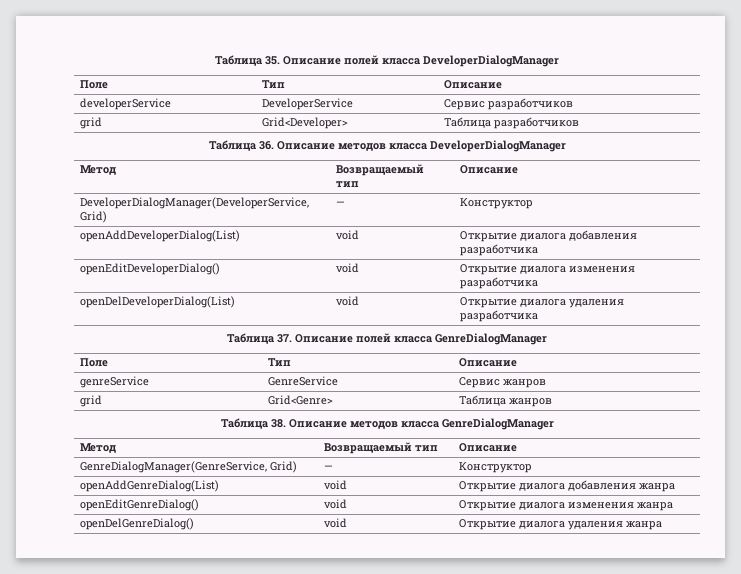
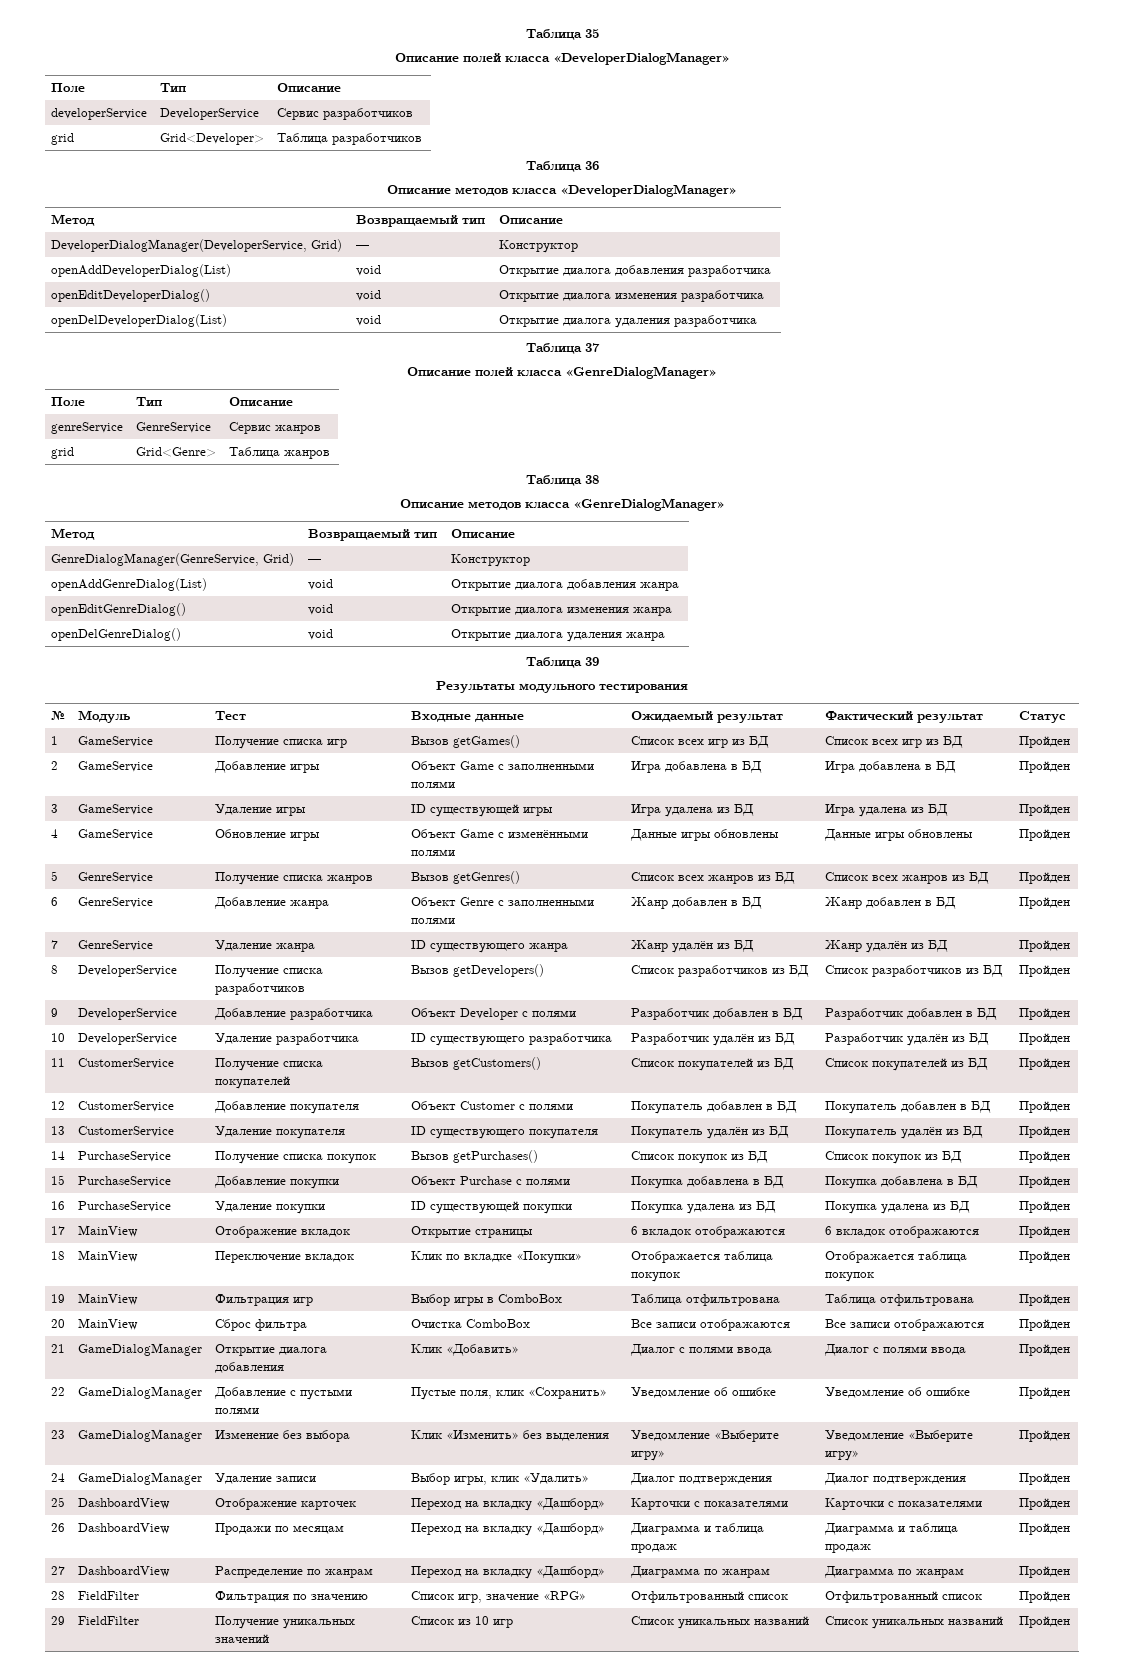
[215,55,559,67] Таблица 35. Описание полей класса DeveloperDialogManager -> [525,29,599,40] [394,52,730,65] Таблица 35 // Описание полей класса «DeveloperDialogManager»
[258,140,566,152] 36. Описание методов класса DeveloperDialogManager -> [584,161,599,170] [387,184,737,197] 36 // Описание методов класса «DeveloperDialogManager»
[277,333,547,345] 37. Описание полей класса GenreDialogManager -> [584,343,600,352] [407,366,717,379] 37 // Описание полей класса «GenreDialogManager»
[270,418,554,430] 38. Описание методов класса GenreDialogManager -> [584,475,599,484] [399,498,725,511] 38 // Описание методов класса «GenreDialogManager»
(663, 525) none -> [525,657,599,668] [436,681,688,693] [51,711,66,720] [78,710,131,723] [215,711,247,721] [411,711,525,722] [631,711,784,723] [825,710,984,723] [1019,711,1067,723] [51,736,59,745] [78,736,154,747] [215,736,348,749] [411,735,521,748] [631,736,770,748] [825,736,964,748] [1019,736,1071,748] [51,761,59,770] [78,761,154,772] [214,761,321,773] [411,761,595,770] [411,781,456,788] [631,761,763,773] [825,761,957,773] [1019,761,1071,773] [51,804,59,813] [78,804,154,815] [215,804,307,816] [411,804,554,817] [631,804,755,817] [825,804,949,817] [1019,804,1071,816] [51,829,59,838] [78,829,154,840] [215,829,321,841] [411,829,589,838] [411,849,456,856] [630,829,780,841] [824,829,974,841] [1019,829,1071,841] [51,871,59,881] [78,872,154,883] [215,872,374,885] [411,871,521,884] [631,872,796,884] [825,872,990,884] [1019,872,1071,884] [51,897,59,906] [78,897,154,908] [214,897,330,909] [411,897,595,906] [411,917,456,924] [631,897,763,909] [825,897,957,909] [1019,897,1071,909] [51,940,59,949] [78,940,154,951] [215,940,316,952] [411,940,569,953] [631,940,755,953] [825,940,949,953] [1019,940,1071,952] [51,965,59,974] [78,965,178,977] [215,965,324,978] [215,983,306,995] [411,964,545,977] [631,965,810,977] [825,965,1004,977] [1019,965,1071,977] [51,1008,59,1017] [78,1008,178,1020] [214,1008,374,1020] [411,1008,577,1020] [631,1008,804,1020] [825,1008,998,1020] [1019,1008,1071,1020] [51,1033,66,1042] [78,1033,178,1045] [215,1033,360,1045] [411,1033,613,1046] [631,1033,796,1046] [825,1033,990,1046] [1019,1033,1071,1045] [51,1058,66,1067] [78,1058,175,1069] [215,1058,324,1071] [215,1076,291,1089] [411,1057,542,1070] [631,1058,795,1071] [825,1058,989,1071] [1019,1058,1071,1070] [51,1101,66,1110] [78,1101,175,1112] [214,1101,360,1114] [411,1101,574,1110] [631,1101,798,1114] [825,1101,992,1114] [1019,1101,1071,1113] [51,1126,66,1135] [78,1126,175,1137] [215,1126,346,1139] [411,1126,599,1139] [631,1126,790,1139] [825,1126,984,1139] [1019,1126,1071,1138] [51,1151,66,1160] [78,1151,172,1162] [215,1151,377,1164] [411,1150,539,1163] [631,1151,769,1164] [825,1151,963,1164] [1019,1151,1071,1163] [51,1175,66,1185] [78,1176,172,1187] [214,1176,340,1189] [411,1176,571,1185] [631,1176,785,1189] [825,1176,979,1189] [1019,1176,1071,1188] [51,1201,66,1210] [78,1201,172,1212] [215,1201,326,1214] [411,1201,573,1214] [631,1201,777,1214] [825,1201,971,1214] [1019,1201,1071,1213] [51,1226,66,1235] [78,1225,139,1237] [215,1226,351,1238] [411,1226,534,1238] [631,1226,786,1238] [825,1226,980,1238] [1019,1226,1071,1238] [51,1251,66,1260] [78,1250,139,1262] [215,1251,355,1263] [411,1251,583,1264] [631,1251,774,1263] [631,1272,681,1282] [825,1251,968,1263] [825,1272,875,1282] [1019,1251,1071,1263] [51,1294,66,1303] [78,1293,139,1305] [215,1294,314,1306] [411,1294,563,1306] [631,1294,781,1306] [825,1294,975,1306] [1019,1294,1071,1306] [51,1319,66,1328] [78,1318,139,1330] [215,1319,308,1331] [411,1319,531,1328] [631,1319,791,1331] [825,1319,985,1331] [1019,1319,1071,1331] [51,1344,66,1353] [78,1343,203,1356] [215,1344,328,1356] [215,1362,285,1373] [411,1344,520,1356] [630,1344,773,1356] [824,1344,967,1356] [1019,1344,1071,1356] [51,1387,66,1396] [78,1386,203,1399] [214,1387,353,1400] [215,1407,260,1414] [411,1387,608,1400] [631,1387,777,1398] [825,1387,971,1398] [1019,1387,1071,1399] [51,1430,66,1439] [78,1429,203,1442] [215,1430,351,1442] [411,1430,610,1441] [631,1430,780,1442] [631,1450,666,1461] [825,1430,974,1442] [825,1450,860,1461] [1019,1430,1071,1442] [51,1473,66,1482] [78,1472,203,1485] [215,1473,317,1484] [411,1473,590,1485] [630,1473,773,1485] [824,1473,967,1485] [1019,1473,1071,1485] [51,1497,66,1507] [78,1498,171,1509] [215,1498,357,1510] [411,1498,606,1511] [631,1498,789,1510] [825,1498,983,1510] [1019,1498,1071,1510] [51,1523,66,1532] [78,1523,171,1534] [215,1523,345,1535] [411,1523,606,1536] [630,1523,765,1535] [631,1544,678,1553] [824,1523,959,1535] [825,1544,872,1553] [1019,1523,1071,1535] [51,1566,66,1575] [78,1566,171,1577] [215,1566,374,1578] [411,1566,606,1579] [630,1566,771,1578] [824,1566,965,1578] [1019,1566,1071,1578] [51,1591,66,1600] [78,1591,140,1600] [215,1591,369,1603] [411,1591,587,1603] [631,1591,789,1603] [825,1591,983,1603] [1019,1591,1071,1603] [51,1616,66,1625] [78,1616,140,1625] [215,1616,356,1629] [215,1634,270,1643] [411,1616,514,1628] [631,1616,810,1629] [825,1616,1004,1629] [1019,1616,1071,1628] // Таблица 39 // Результаты модульного тестирования // № | Модуль | Тест | Входные данные | Ожидаемый результат | Фактический результат | Статус // 1 | GameService | Получение списка игр | Вызов getGames() | Список всех игр из БД | Список всех игр из БД | Пройден // 2 | GameService | Добавление игры | Объект Game с заполненными полями | Игра добавлена в БД | Игра добавлена в БД | Пройден // 3 | GameService | Удаление игры | ID существующей игры | Игра удалена из БД | Игра удалена из БД | Пройден // 4 | GameService | Обновление игры | Объект Game с изменёнными полями | Данные игры обновлены | Данные игры обновлены | Пройден // 5 | GenreService | Получение списка жанров | Вызов getGenres() | Список всех жанров из БД | Список всех жанров из БД | Пройден // 6 | GenreService | Добавление жанра | Объект Genre с заполненными полями | Жанр добавлен в БД | Жанр добавлен в БД | Пройден // 7 | GenreService | Удаление жанра | ID существующего жанра | Жанр удалён из БД | Жанр удалён из БД | Пройден // 8 | DeveloperService | Получение списка разработчиков | Вызов getDevelopers() | Список разработчиков из БД | Список разработчиков из БД | Пройден // 9 | DeveloperService | Добавление разработчика | Объект Developer с полями | Разработчик добавлен в БД | Разработчик добавлен в БД | Пройден // 10 | DeveloperService | Удаление разработчика | ID существующего разработчика | Разработчик удалён из БД | Разработчик удалён из БД | Пройден // 11 | CustomerService | Получение списка покупателей | Вызов getCustomers() | Список покупателей из БД | Список покупателей из БД | Пройден // 12 | CustomerService | Добавление покупателя | Объект Customer с полями | Покупатель добавлен в БД | Покупатель добавлен в БД | Пройден // 13 | CustomerService | Удаление покупателя | ID существующего покупателя | Покупатель удалён из БД | Покупатель удалён из БД | Пройден // 14 | PurchaseService | Получение списка покупок | Вызов getPurchases() | Список покупок из БД | Список покупок из БД | Пройден // 15 | PurchaseService | Добавление покупки | Объект Purchase с полями | Покупка добавлена в БД | Покупка добавлена в БД | Пройден // 16 | PurchaseService | Удаление покупки | ID существующей покупки | Покупка удалена из БД | Покупка удалена из БД | Пройден // 17 | MainView | Отображение вкладок | Открытие страницы | 6 вкладок отображаются | 6 вкладок отображаются | Пройден // 18 | MainView | Переключение вкладок | Клик по вкладке «Покупки» | Отображается таблица покупок | Отображается таблица покупок | Пройден // 19 | MainView | Фильтрация игр | Выбор игры в ComboBox | Таблица отфильтрована | Таблица отфильтрована | Пройден // 20 | MainView | Сброс фильтра | Очистка ComboBox | Все записи отображаются | Все записи отображаются | Пройден // 21 | GameDialogManager | Открытие диалога добавления | Клик «Добавить» | Диалог с полями ввода | Диалог с полями ввода | Пройден // 22 | GameDialogManager | Добавление с пустыми полями | Пустые поля, клик «Сохранить» | Уведомление об ошибке | Уведомление об ошибке | Пройден // 23 | GameDialogManager | Изменение без выбора | Клик «Изменить» без выделения | Уведомление «Выберите игру» | Уведомление «Выберите игру» | Пройден // 24 | GameDialogManager | Удаление записи | Выбор игры, клик «Удалить» | Диалог подтверждения | Диалог подтверждения | Пройден // 25 | DashboardView | Отображение карточек | Переход на вкладку «Дашборд» | Карточки с показателями | Карточки с показателями | Пройден // 26 | DashboardView | Продажи по месяцам | Переход на вкладку «Дашборд» | Диаграмма и таблица продаж | Диаграмма и таблица продаж | Пройден // 27 | DashboardView | Распределение по жанрам | Переход на вкладку «Дашборд» | Диаграмма по жанрам | Диаграмма по жанрам | Пройден // 28 | FieldFilter | Фильтрация по значению | Список игр, значение «RPG» | Отфильтрованный список | Отфильтрованный список | Пройден // 29 | FieldFilter | Получение уникальных значений | Список из 10 игр | Список уникальных названий | Список уникальных названий | Пройден

